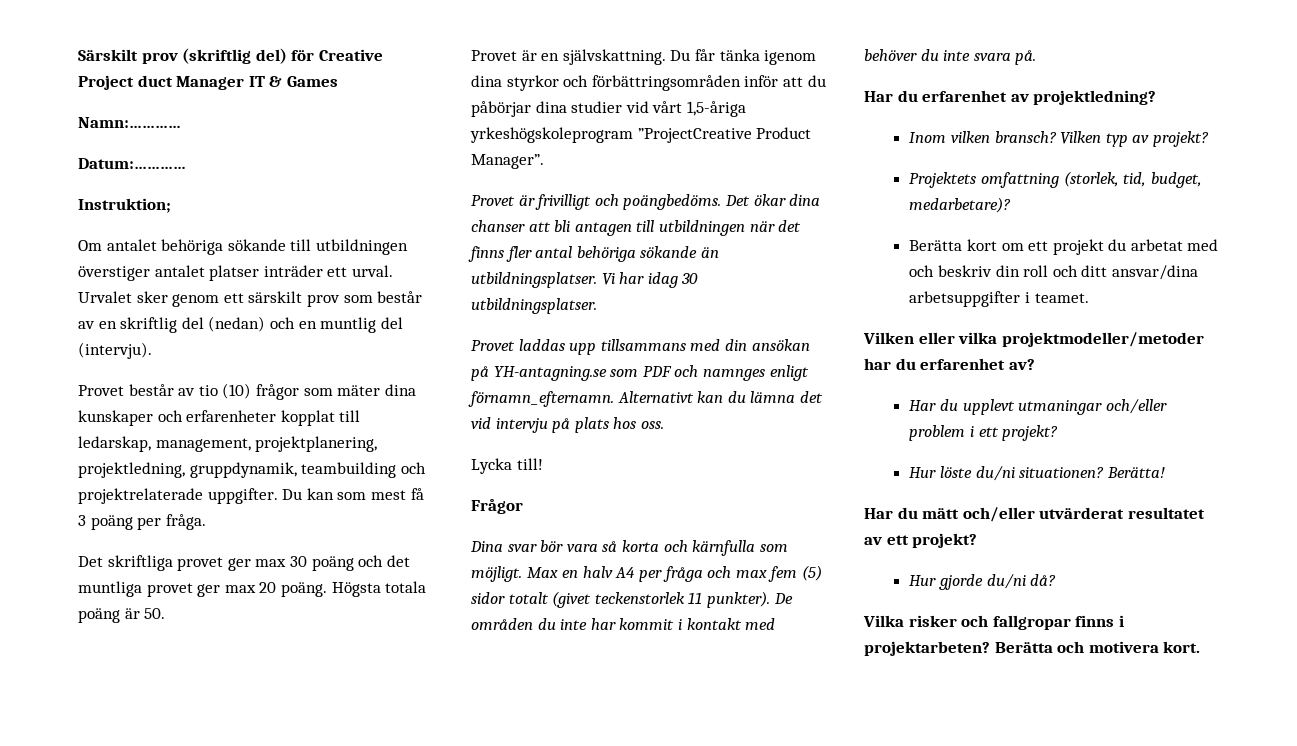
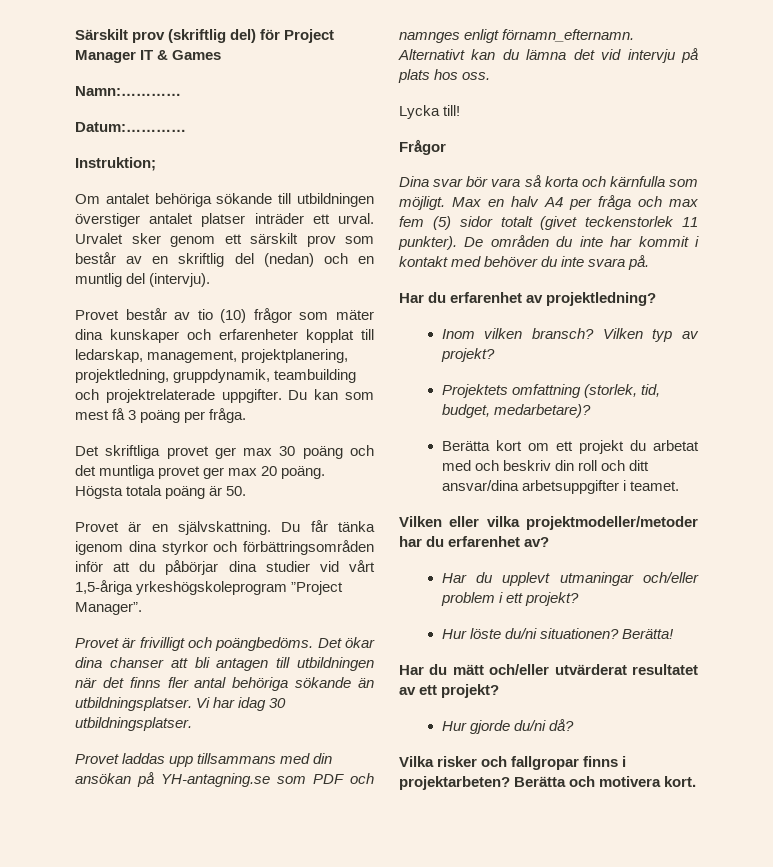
[318,49,383,61] [78,75,173,90] Creative Project duct -> [284,29,335,43] Project
[637,127,812,143] ”ProjectCreative Product -> [291,581,344,595] ”Project

